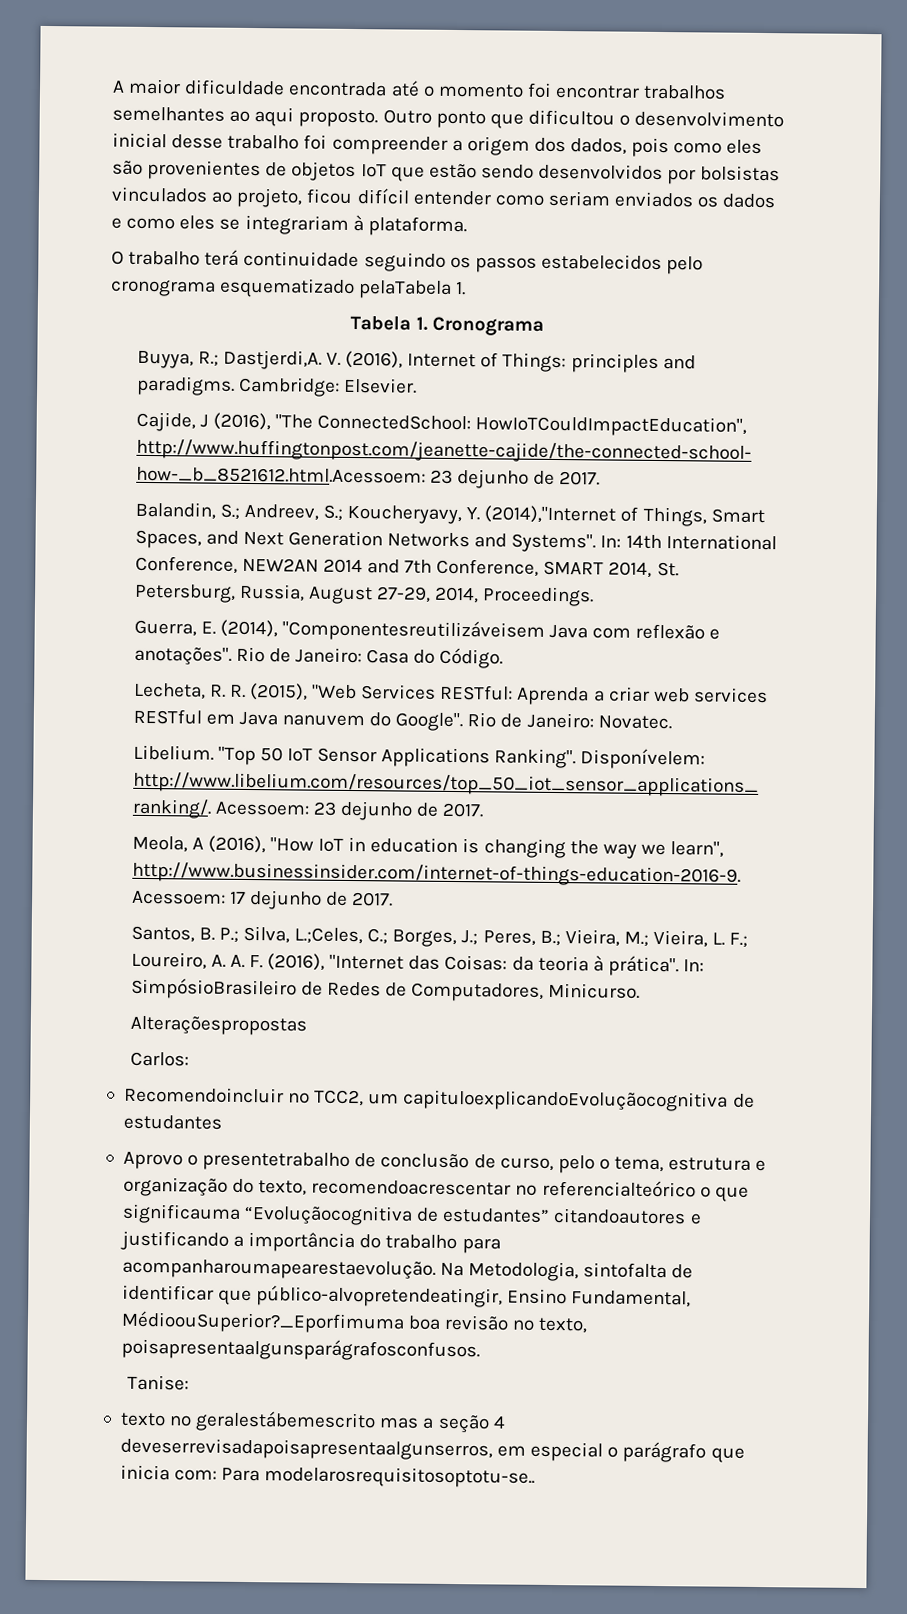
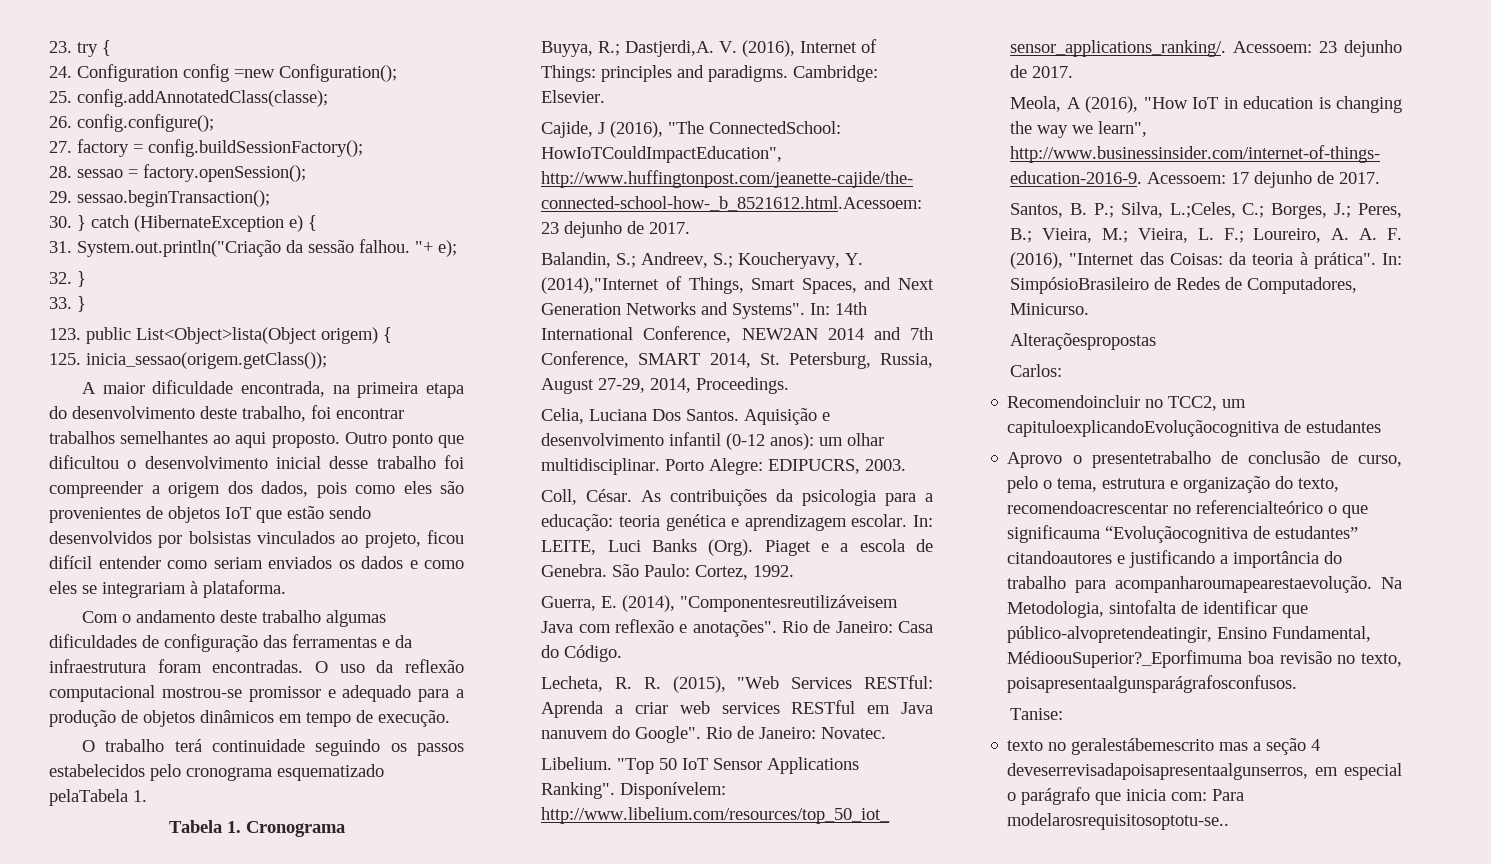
[112,78,524,98] A maior dificuldade encontrada até o momento -> [49,40,111,57] [49,64,397,82] [49,89,328,107] [49,114,214,132] [49,139,363,157] [49,164,306,182] [49,190,270,207] [49,215,317,232] [49,239,457,257] [49,271,86,287] [49,296,86,312] [49,327,392,344] [49,352,327,369] [81,380,464,398] [49,406,306,422] 23. try { // 24. Configuration config =new Configuration(); // 25. config.addAnnotatedClass(classe); // 26. config.configure(); // 27. factory = config.buildSessionFactory(); // 28. sessao = factory.openSession(); // 29. sessao.beginTransaction(); // 30. } catch (HibernateException e) { // 31. System.out.println("Criação da sessão falhou. "+ e); // 32. } // 33. } // 123. public List<Object>lista(Object origem) { // 125. inicia_sessao(origem.getClass()); // A maior dificuldade encontrada, na primeira etapa do desenvolvimento deste trabalho,
(467, 226) none -> [81,610,386,627] [49,634,412,652] [49,659,465,673] [49,685,464,702] [49,710,450,727] // Com o andamento deste trabalho algumas dificuldades de configuração das ferramentas e da infraestrutura foram encontradas. O uso da reflexão computacional mostrou-se promissor e adequado para a produção de objetos dinâmicos em tempo de execução.
(595, 596) none -> [541,408,831,425] [541,432,885,450] [541,458,907,475] [541,489,933,506] [541,514,933,531] [541,539,934,556] [541,564,795,580] // Celia, Luciana Dos Santos. Aquisição e desenvolvimento infantil (0-12 anos): um olhar multidisciplinar. Porto Alegre: EDIPUCRS, 2003. // Coll, César. As contribuições da psicologia para a educação: teoria genética e aprendizagem escolar. In: LEITE, Luci Banks (Org). Piaget e a escola de Genebra. São Paulo: Cortez, 1992.

